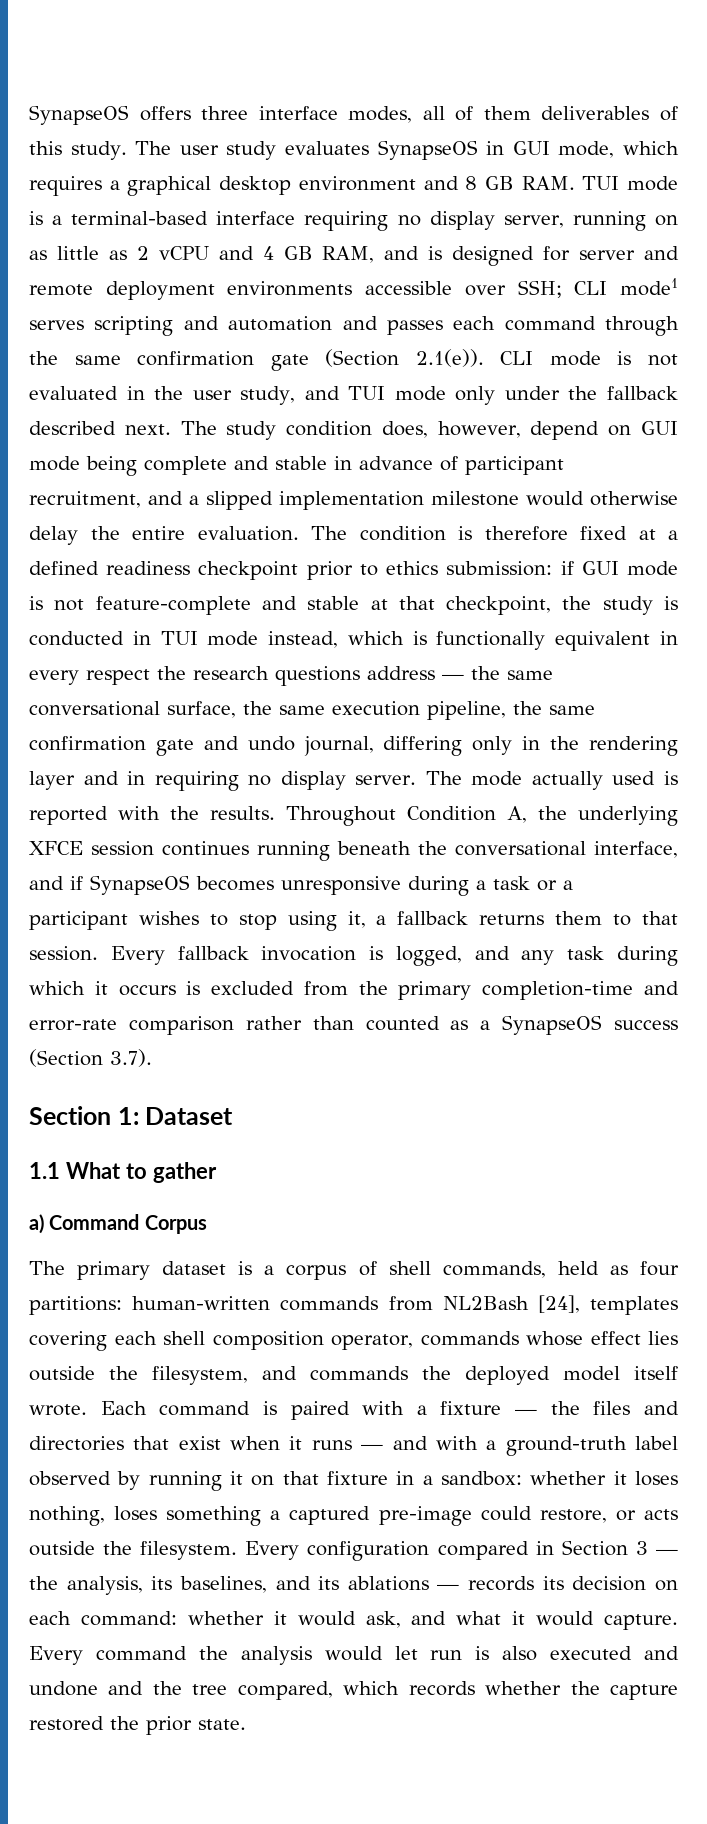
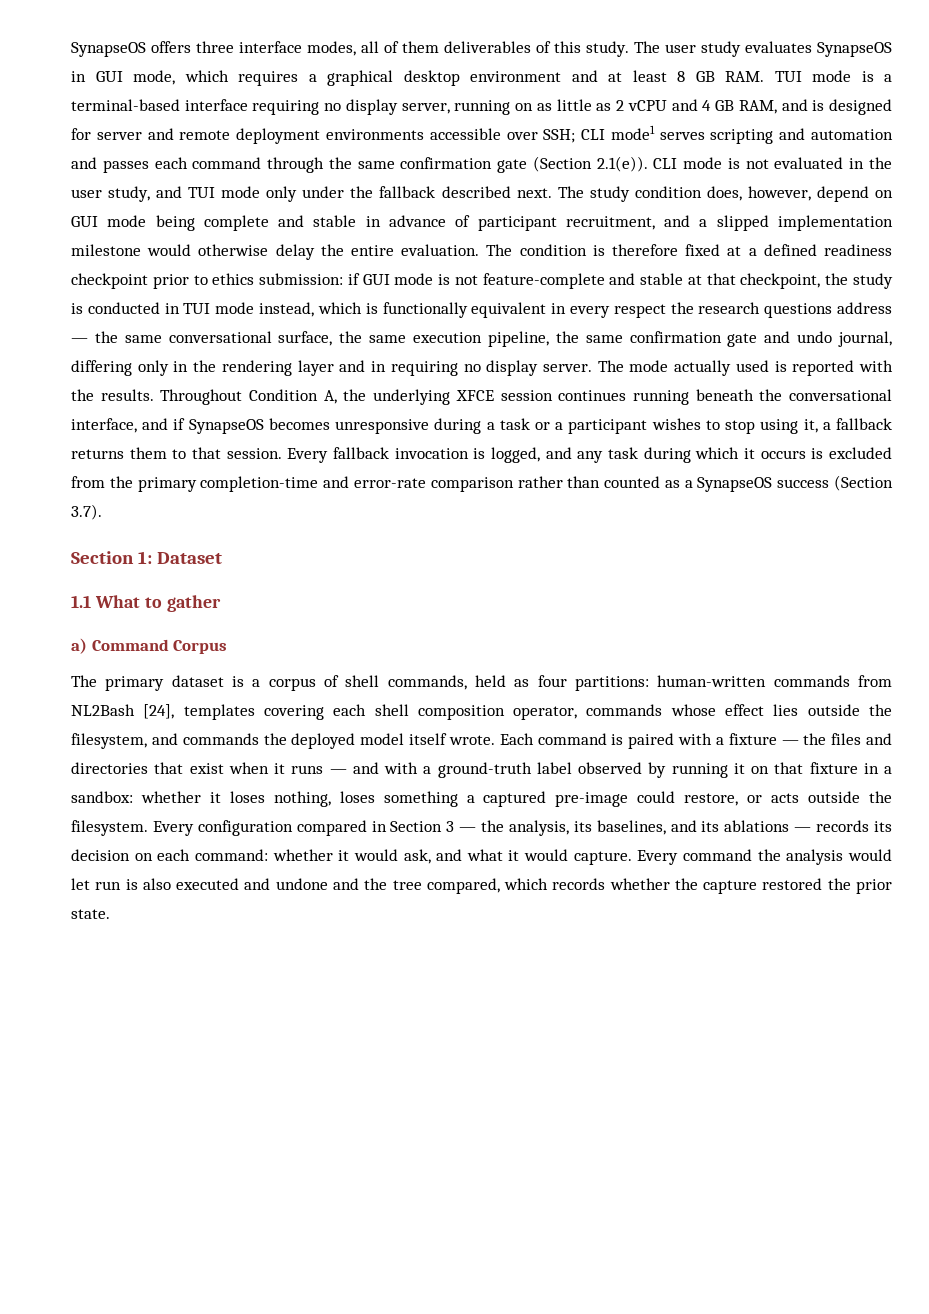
(459, 183) none -> [608,70,667,82] at least

